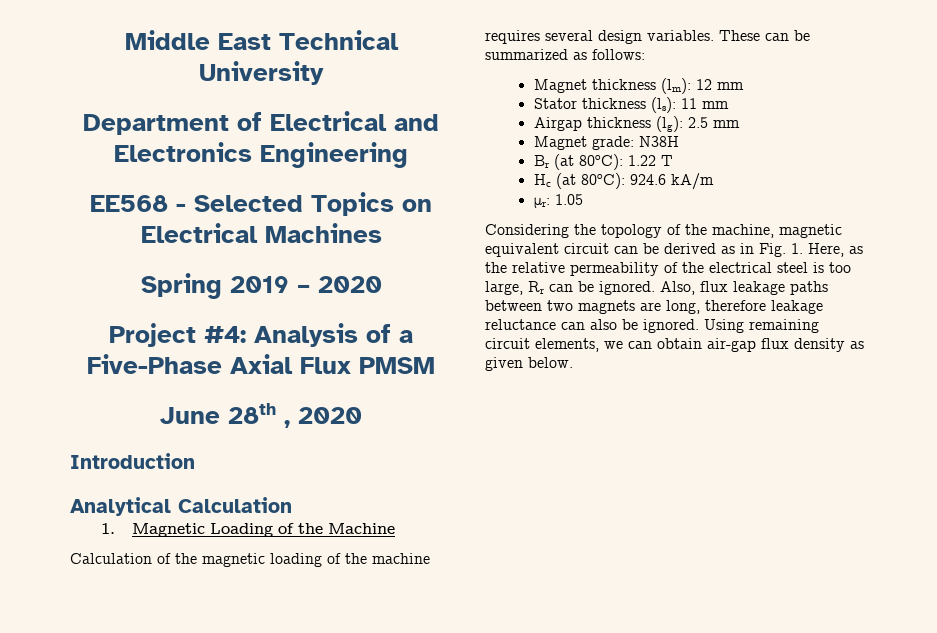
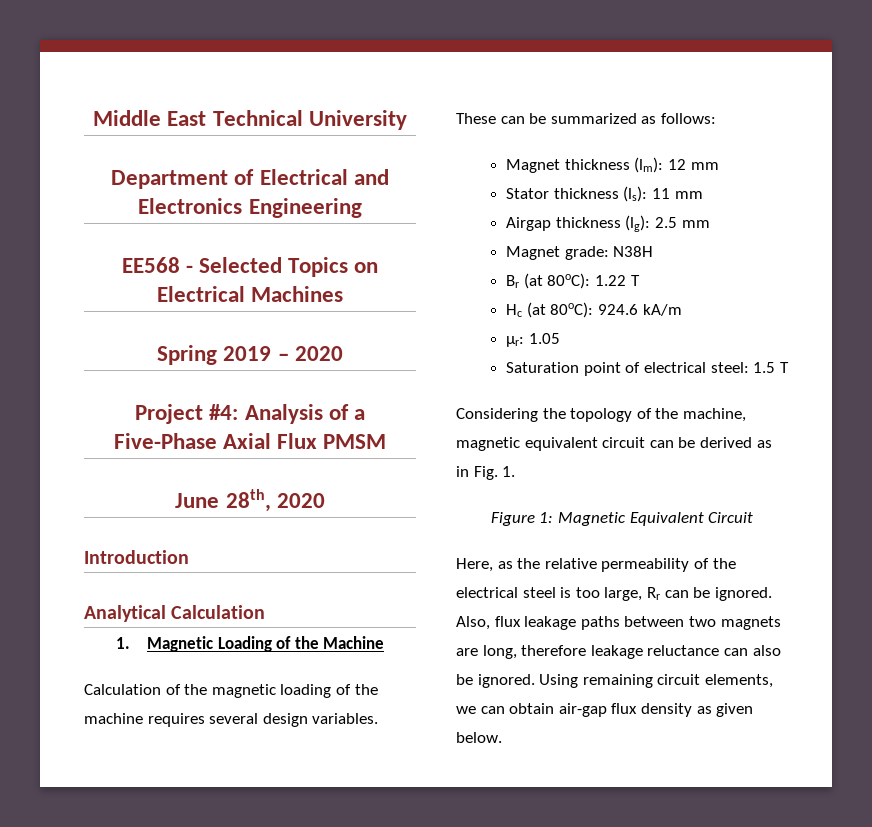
[228,403,290,428] 28th , -> [225,489,271,512] 28th,
(583, 199) none -> [506,362,789,376] // Saturation point of electrical steel: 1.5 T
(803, 248) none -> [490,512,754,526] // Figure 1: Magnetic Equivalent Circuit //

